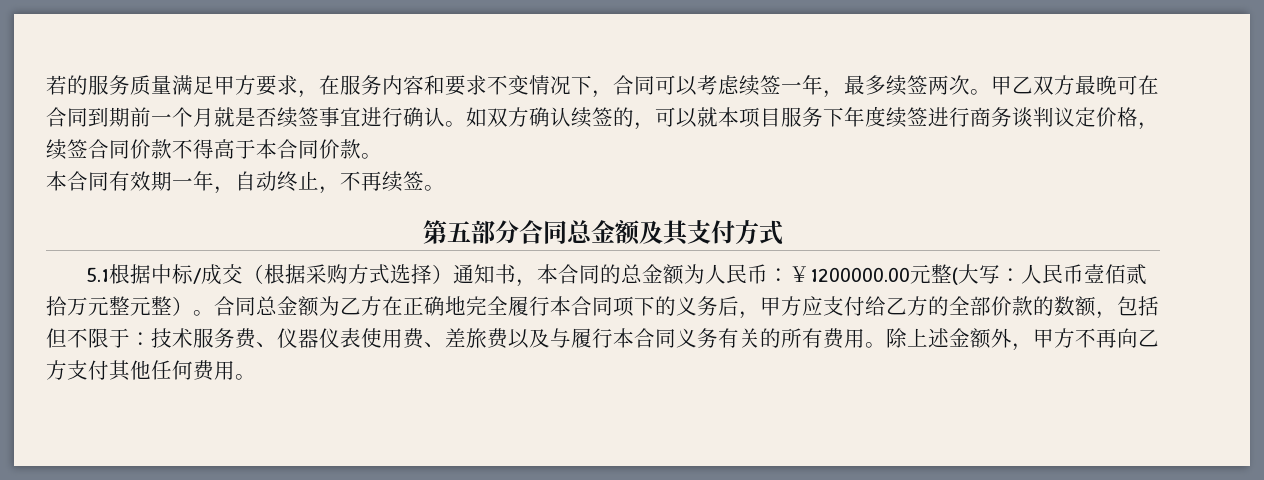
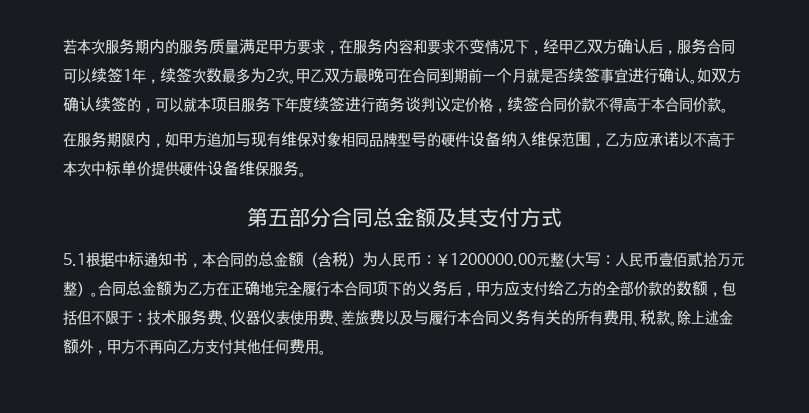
(67, 85) none -> [77,38,165,55] 本次服务期内
[613,75,949,98] 合同可以考虑续签一年，最多续签两 -> [543,38,735,55] [63,67,275,84] 经甲乙双方确认后，服务合同可以续签1年，续签次数最多为2
[46,171,424,194] 本合同有效期一年，自动终止，不再续签 -> [63,131,735,148] [63,160,299,177] 在服务期限内，如甲方追加与现有维保对象相同品牌型号的硬件设备纳入维保范围，乙方应承诺以不高于本次中标单价提供硬件设备维保服务
[192,264,453,285] /成交（根据采购方式选择） -> (144, 259) none
(684, 274) none -> [304,252,362,268] （含税）
[130,296,172,316] 元整 -> (77, 288) none
(865, 338) none -> [633,310,670,326] 、税款

